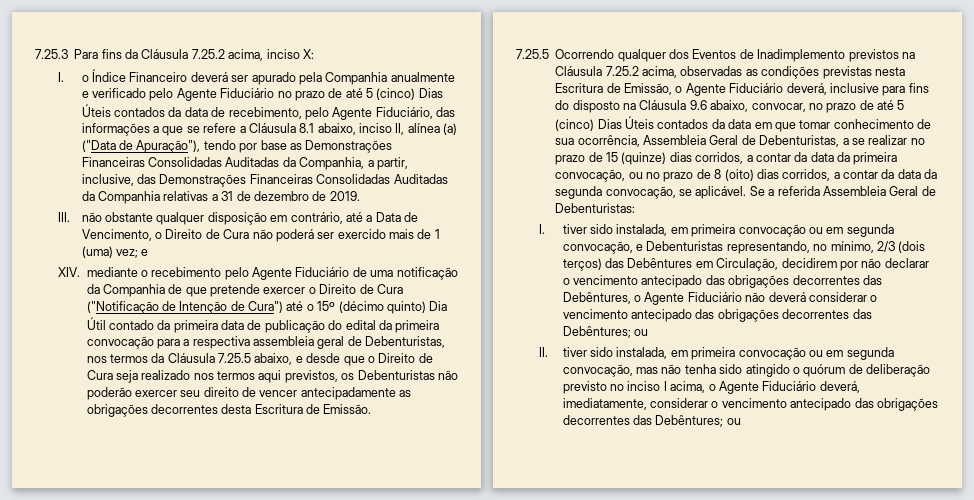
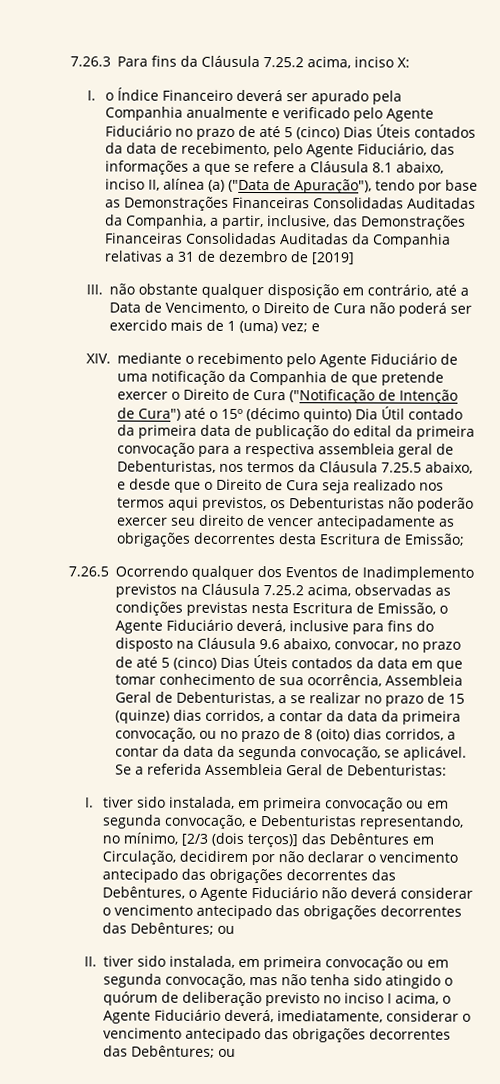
[35,49,68,59] 7.25.3 -> [70,56,111,67] 7.26.3
[329,191,360,201] 2019. -> [310,252,355,265] [2019]
[323,404,372,414] [516,49,549,59] Emissão. // 7.25.5 -> [404,533,466,546] [68,566,109,577] Emissão; // 7.26.5
[876,241,926,253] [562,258,602,271] 2/3 (dois terços) -> [180,832,298,848] [2/3 (dois terços)]

